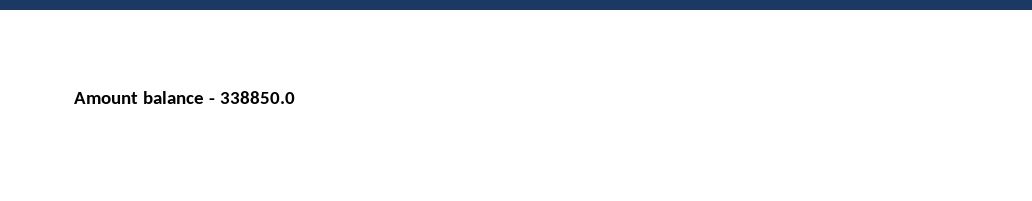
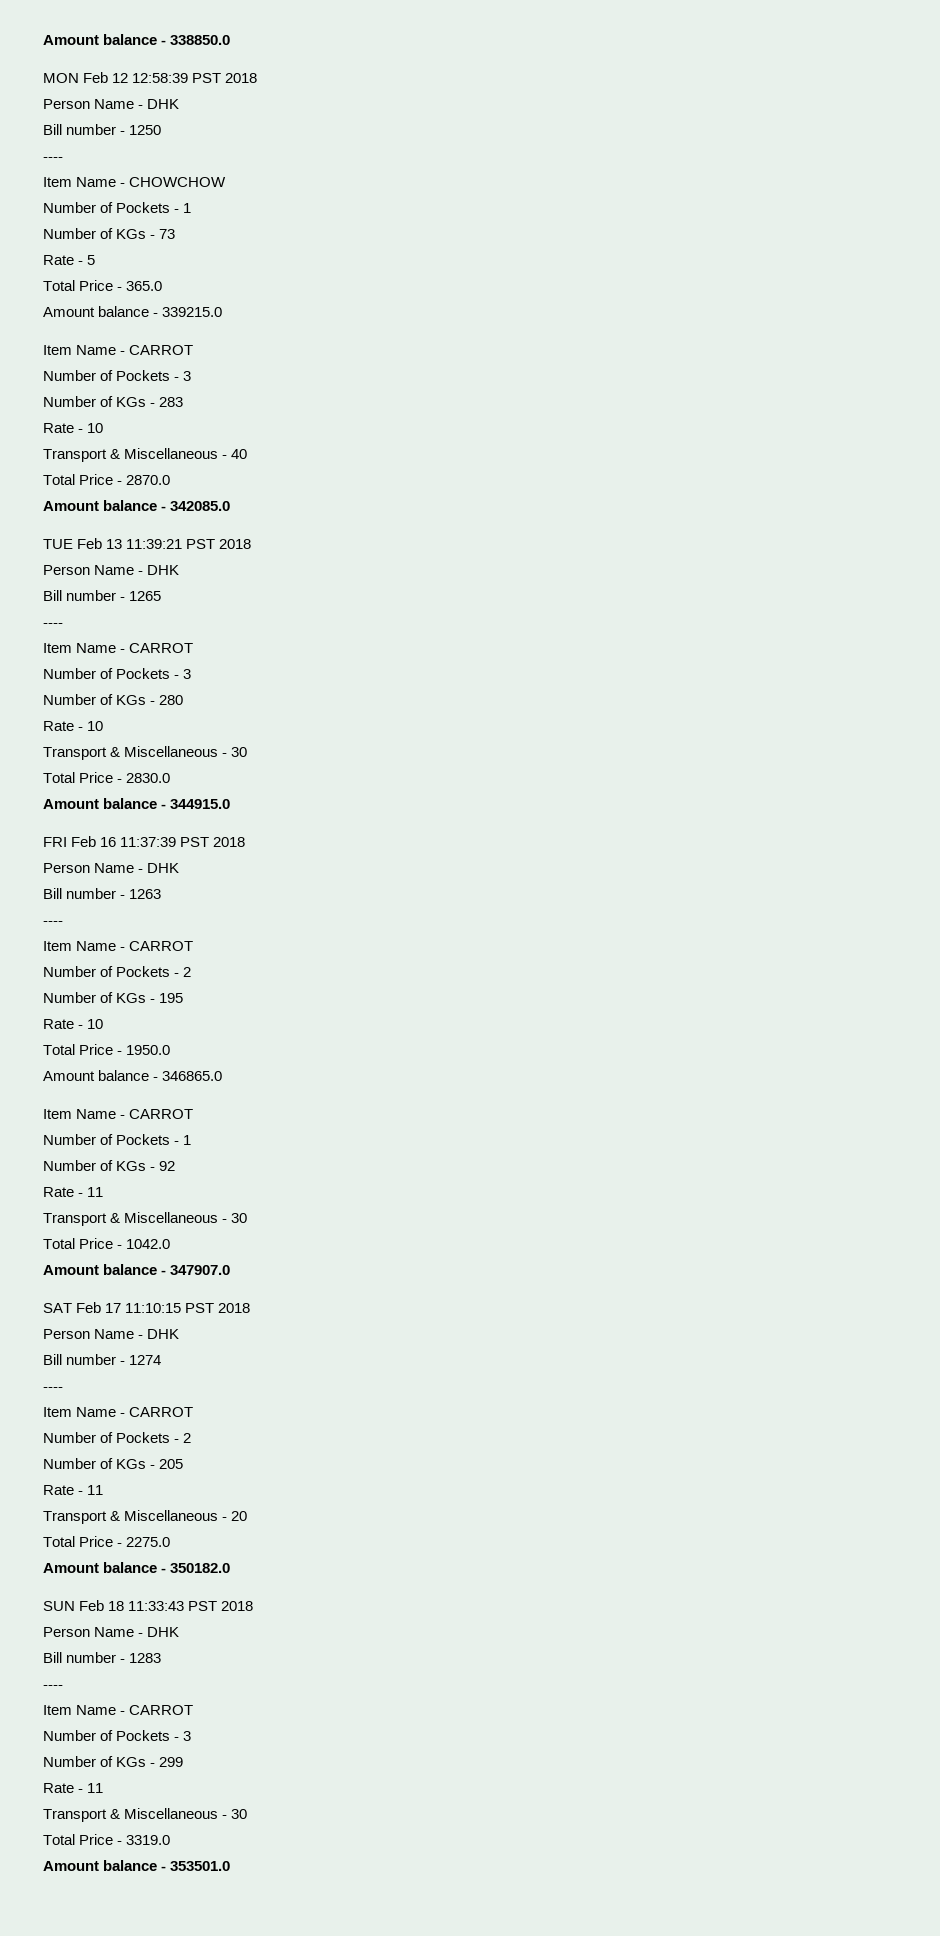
(295, 97) none -> [43,72,258,83] [43,99,180,109] [43,124,162,135] [43,157,63,161] [43,177,227,187] [43,202,192,213] [43,228,176,239] [43,255,96,265] [43,280,163,291] [43,306,223,317] [43,345,194,355] [43,370,192,381] [43,396,184,407] [43,423,104,433] [43,448,248,462] [43,474,171,485] [43,500,231,511] [43,538,252,549] [43,565,180,575] [43,590,162,601] [43,623,63,627] [43,643,194,653] [43,668,192,679] [43,694,184,705] [43,721,104,731] [43,746,248,760] [43,772,171,783] [43,798,231,809] [43,836,246,847] [43,863,180,873] [43,888,162,899] [43,921,63,925] [43,941,194,951] [43,966,192,977] [43,992,184,1003] [43,1019,104,1029] [43,1044,171,1055] [43,1070,223,1081] [43,1109,194,1119] [43,1134,192,1145] [43,1160,176,1171] [43,1187,104,1197] [43,1212,248,1226] [43,1238,171,1249] [43,1264,231,1275] [43,1302,251,1313] [43,1329,180,1339] [43,1354,162,1365] [43,1387,63,1391] [43,1407,194,1417] [43,1432,192,1443] [43,1458,184,1469] [43,1485,104,1495] [43,1510,248,1524] [43,1536,171,1547] [43,1562,231,1573] [43,1600,254,1611] [43,1627,180,1637] [43,1652,162,1663] [43,1685,63,1689] [43,1705,194,1715] [43,1730,192,1741] [43,1756,184,1767] [43,1783,104,1793] [43,1808,248,1822] [43,1834,171,1845] [43,1860,231,1871] // MON Feb 12 12:58:39 PST 2018 // Person Name - DHK // Bill number - 1250 // ---- // Item Name - CHOWCHOW // Number of Pockets - 1 // Number of KGs - 73 // Rate - 5 // Total Price - 365.0 // Amount balance - 339215.0 // Item Name - CARROT // Number of Pockets - 3 // Number of KGs - 283 // Rate - 10 // Transport & Miscellaneous - 40 // Total Price - 2870.0 // Amount balance - 342085.0 // TUE Feb 13 11:39:21 PST 2018 // Person Name - DHK // Bill number - 1265 // ---- // Item Name - CARROT // Number of Pockets - 3 // Number of KGs - 280 // Rate - 10 // Transport & Miscellaneous - 30 // Total Price - 2830.0 // Amount balance - 344915.0 // FRI Feb 16 11:37:39 PST 2018 // Person Name - DHK // Bill number - 1263 // ---- // Item Name - CARROT // Number of Pockets - 2 // Number of KGs - 195 // Rate - 10 // Total Price - 1950.0 // Amount balance - 346865.0 // Item Name - CARROT // Number of Pockets - 1 // Number of KGs - 92 // Rate - 11 // Transport & Miscellaneous - 30 // Total Price - 1042.0 // Amount balance - 347907.0 // SAT Feb 17 11:10:15 PST 2018 // Person Name - DHK // Bill number - 1274 // ---- // Item Name - CARROT // Number of Pockets - 2 // Number of KGs - 205 // Rate - 11 // Transport & Miscellaneous - 20 // Total Price - 2275.0 // Amount balance - 350182.0 // SUN Feb 18 11:33:43 PST 2018 // Person Name - DHK // Bill number - 1283 // ---- // Item Name - CARROT // Number of Pockets - 3 // Number of KGs - 299 // Rate - 11 // Transport & Miscellaneous - 30 // Total Price - 3319.0 // Amount balance - 353501.0

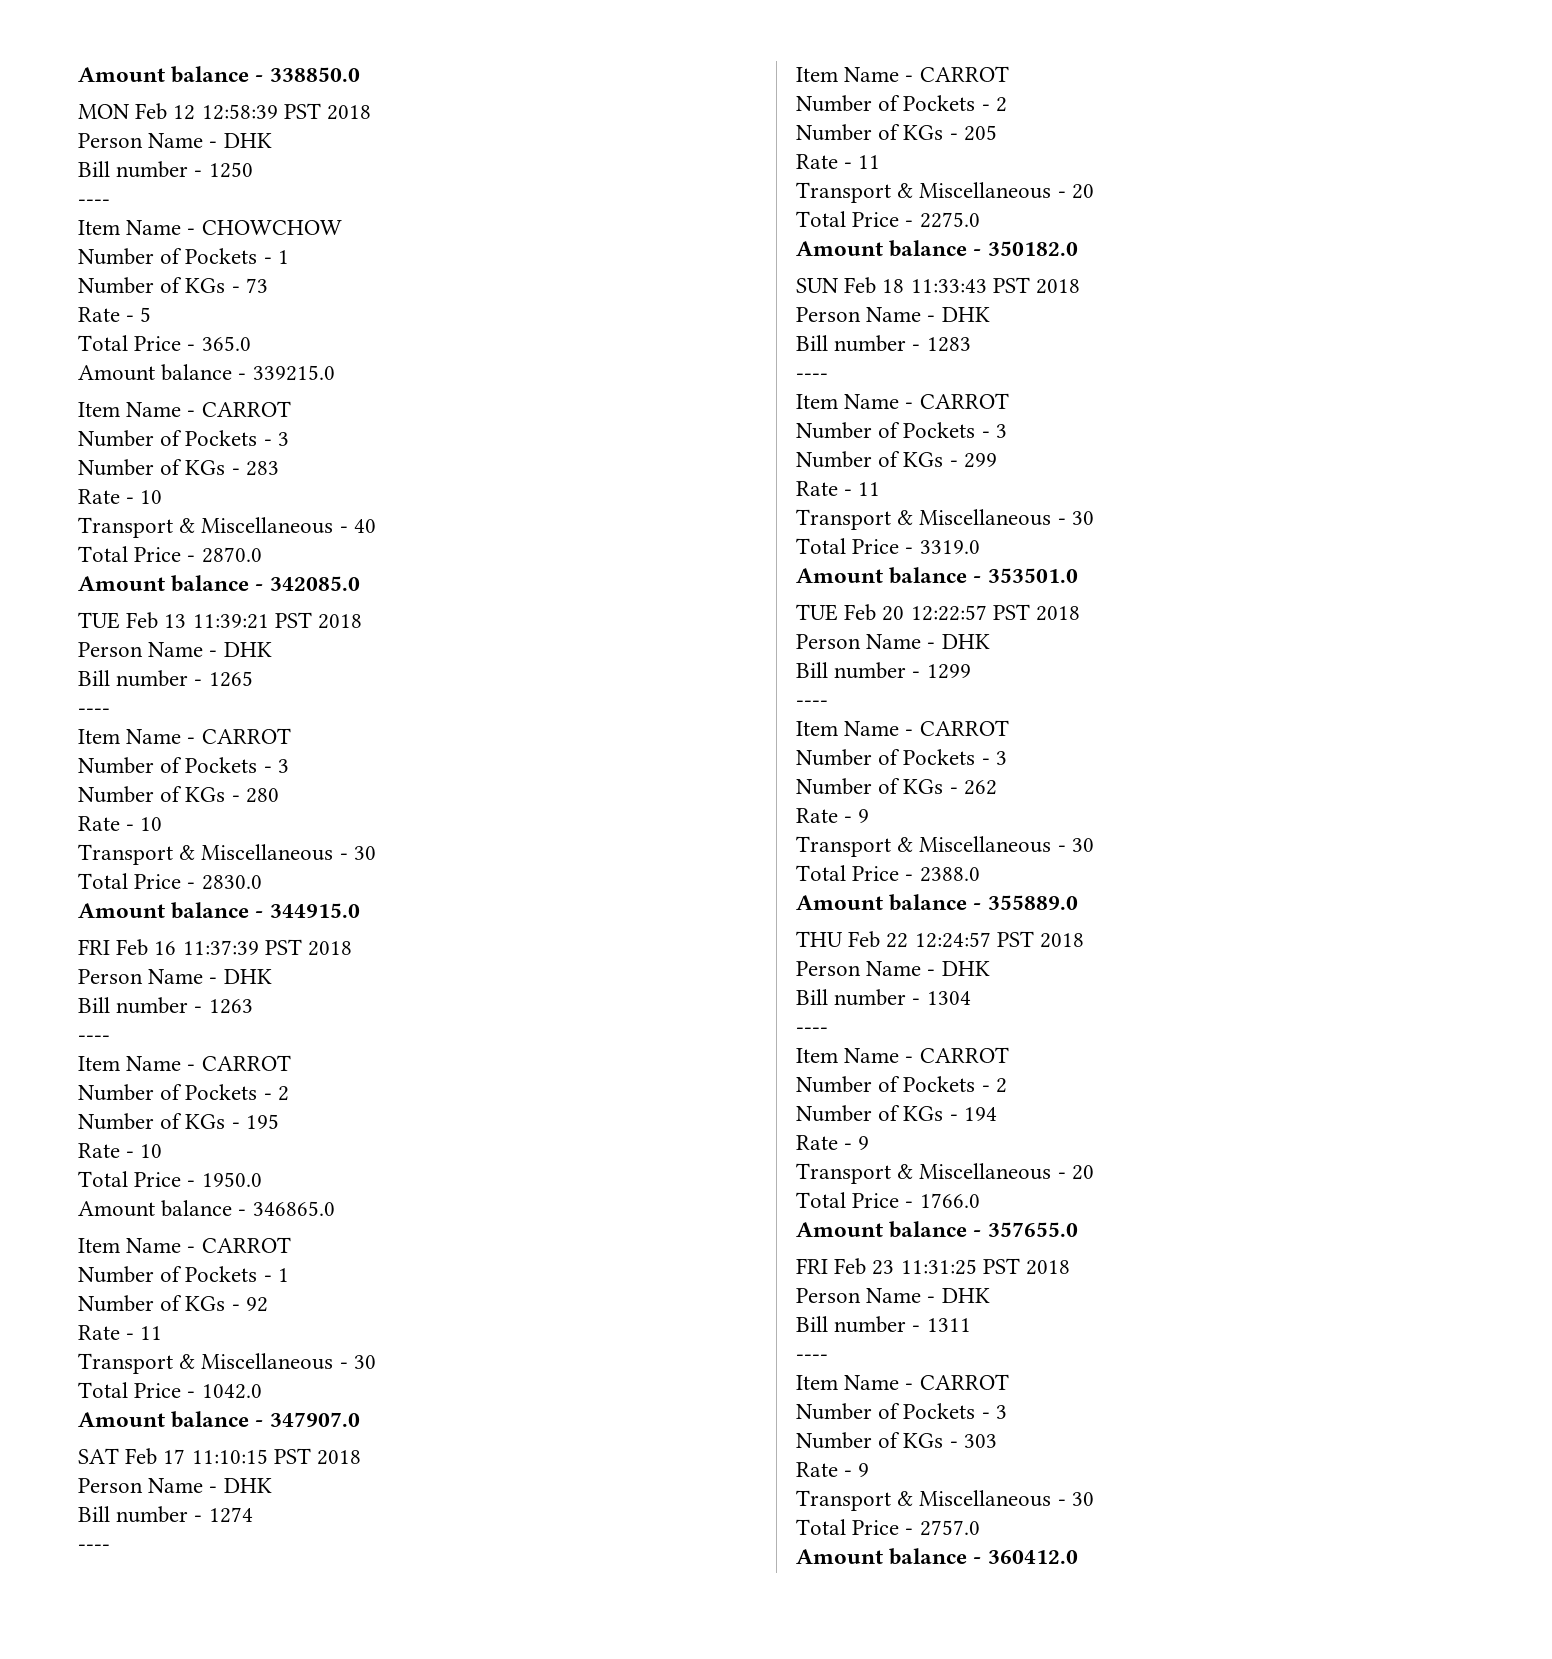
(231, 1866) none -> [796,604,1081,621] [796,634,990,649] [796,662,971,679] [796,700,828,707] [796,720,1009,736] [796,749,1007,766] [796,778,997,795] [796,808,870,823] [796,836,1094,857] [796,865,980,882] [796,894,1078,911] [796,931,1085,948] [796,961,990,976] [796,989,971,1006] [796,1027,828,1034] [796,1047,1009,1063] [796,1076,1007,1093] [796,1105,997,1122] [796,1135,870,1150] [796,1163,1094,1184] [796,1192,980,1208] [796,1221,1078,1238] [796,1258,1071,1275] [796,1288,990,1303] [796,1316,971,1333] [796,1354,828,1361] [796,1374,1009,1390] [796,1403,1007,1420] [796,1432,997,1449] [796,1462,870,1477] [796,1490,1094,1511] [796,1519,980,1536] [796,1548,1078,1565] // TUE Feb 20 12:22:57 PST 2018 // Person Name - DHK // Bill number - 1299 // ---- // Item Name - CARROT // Number of Pockets - 3 // Number of KGs - 262 // Rate - 9 // Transport & Miscellaneous - 30 // Total Price - 2388.0 // Amount balance - 355889.0 // THU Feb 22 12:24:57 PST 2018 // Person Name - DHK // Bill number - 1304 // ---- // Item Name - CARROT // Number of Pockets - 2 // Number of KGs - 194 // Rate - 9 // Transport & Miscellaneous - 20 // Total Price - 1766.0 // Amount balance - 357655.0 // FRI Feb 23 11:31:25 PST 2018 // Person Name - DHK // Bill number - 1311 // ---- // Item Name - CARROT // Number of Pockets - 3 // Number of KGs - 303 // Rate - 9 // Transport & Miscellaneous - 30 // Total Price - 2757.0 // Amount balance - 360412.0

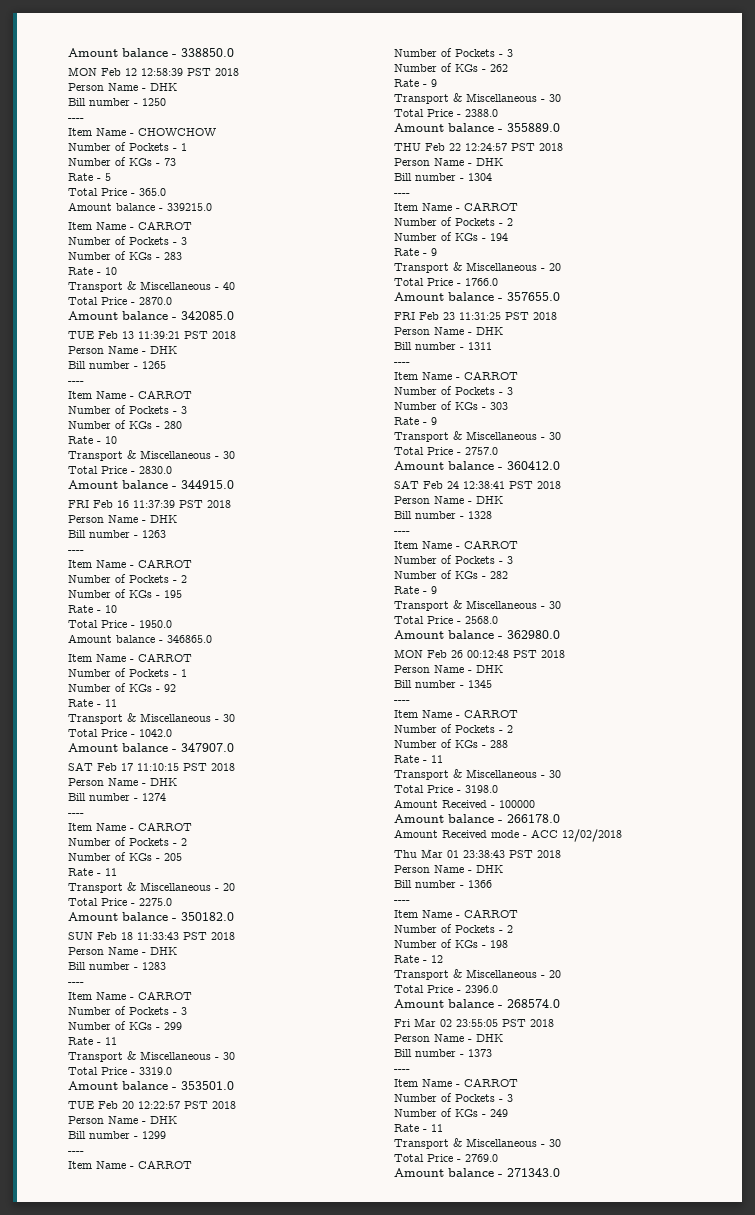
(1078, 1557) none -> [394,480,561,489] [394,496,503,504] [394,511,492,519] [394,531,410,534] [394,540,518,549] [394,555,513,564] [394,570,508,579] [394,586,437,594] [394,600,561,611] [394,616,498,624] [394,630,560,639] [394,649,565,658] [394,665,503,673] [394,680,492,688] [394,700,410,703] [394,709,518,718] [394,724,513,733] [394,739,508,748] [394,755,443,763] [394,769,561,780] [394,785,498,793] [394,799,535,808] [394,814,560,823] [394,829,622,842] [394,849,561,858] [394,865,503,873] [394,880,492,888] [394,900,410,903] [394,909,518,918] [394,924,513,933] [394,939,508,948] [394,955,443,963] [394,969,561,980] [394,985,498,993] [394,999,560,1008] [394,1018,554,1027] [394,1034,503,1042] [394,1049,492,1057] [394,1069,410,1072] [394,1078,518,1087] [394,1093,513,1102] [394,1108,508,1117] [394,1124,443,1132] [394,1138,561,1149] [394,1154,498,1162] [394,1168,560,1177] // SAT Feb 24 12:38:41 PST 2018 // Person Name - DHK // Bill number - 1328 // ---- // Item Name - CARROT // Number of Pockets - 3 // Number of KGs - 282 // Rate - 9 // Transport & Miscellaneous - 30 // Total Price - 2568.0 // Amount balance - 362980.0 // MON Feb 26 00:12:48 PST 2018 // Person Name - DHK // Bill number - 1345 // ---- // Item Name - CARROT // Number of Pockets - 2 // Number of KGs - 288 // Rate - 11 // Transport & Miscellaneous - 30 // Total Price - 3198.0 // Amount Received - 100000 // Amount balance - 266178.0 // Amount Received mode - ACC 12/02/2018 // Thu Mar 01 23:38:43 PST 2018 // Person Name - DHK // Bill number - 1366 // ---- // Item Name - CARROT // Number of Pockets - 2 // Number of KGs - 198 // Rate - 12 // Transport & Miscellaneous - 20 // Total Price - 2396.0 // Amount balance - 268574.0 // Fri Mar 02 23:55:05 PST 2018 // Person Name - DHK // Bill number - 1373 // ---- // Item Name - CARROT // Number of Pockets - 3 // Number of KGs - 249 // Rate - 11 // Transport & Miscellaneous - 30 // Total Price - 2769.0 // Amount balance - 271343.0

